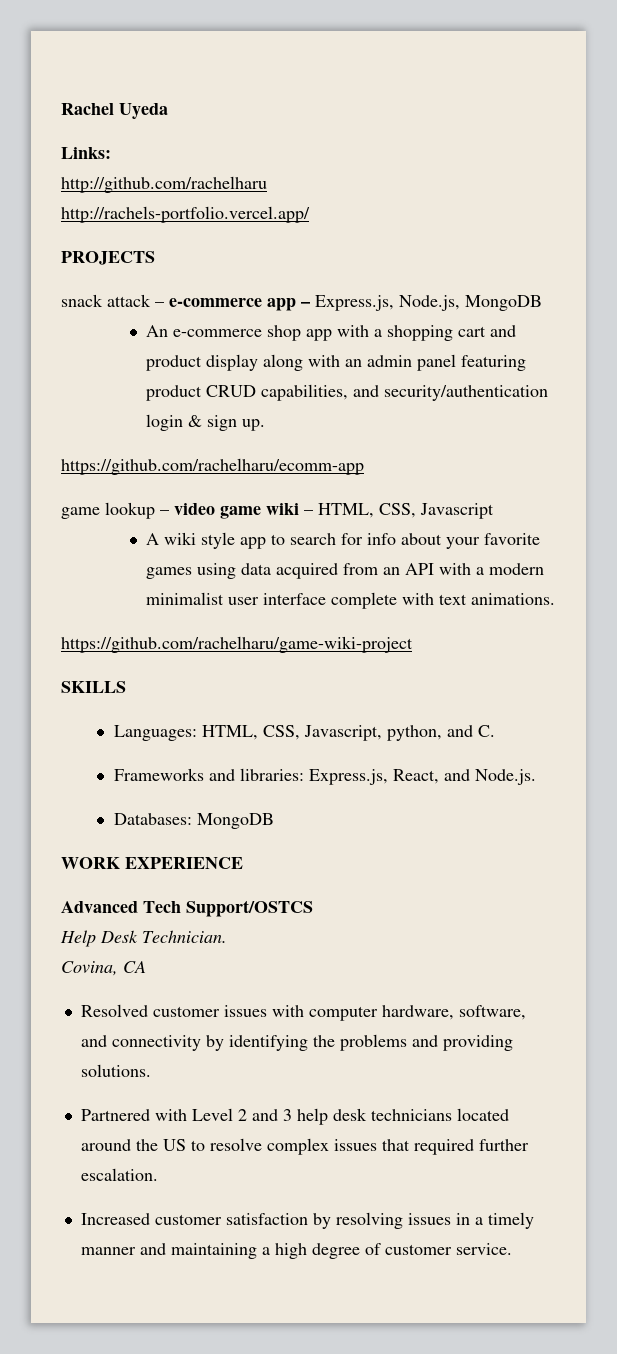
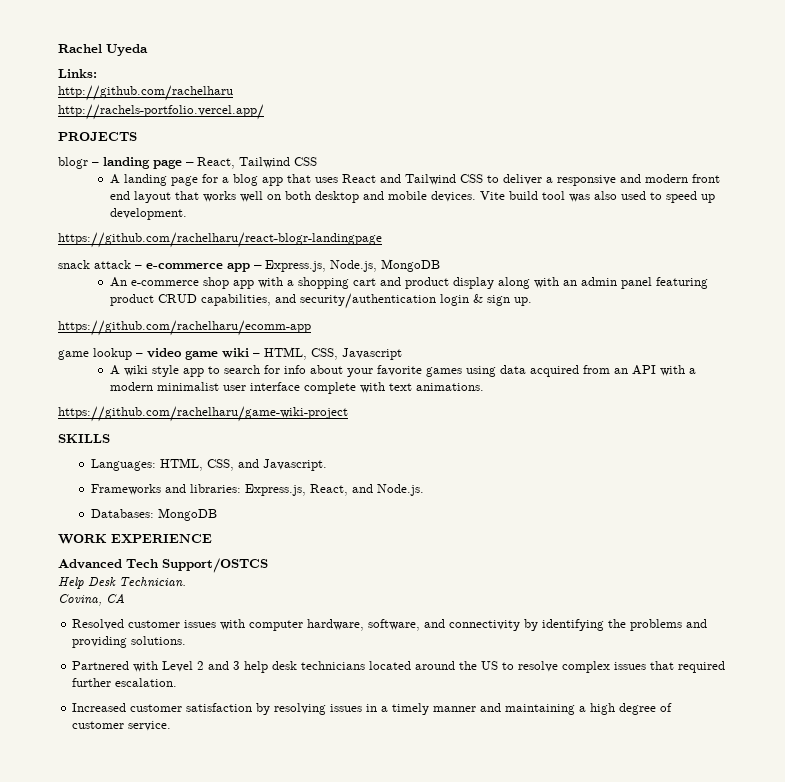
(155, 258) none -> [58,157,317,169] [110,174,721,186] [110,191,716,203] [110,208,188,220] [58,232,382,248] // blogr – landing page – React, Tailwind CSS // A landing page for a blog app that uses React and Tailwind CSS to deliver a responsive and modern front end layout that works well on both desktop and mobile devices. Vite build tool was also used to speed up development. // https://github.com/rachelharu/react-blogr-landingpage
[303,725,495,741] Javascript, python, and C. -> [238,459,328,471] and Javascript.

